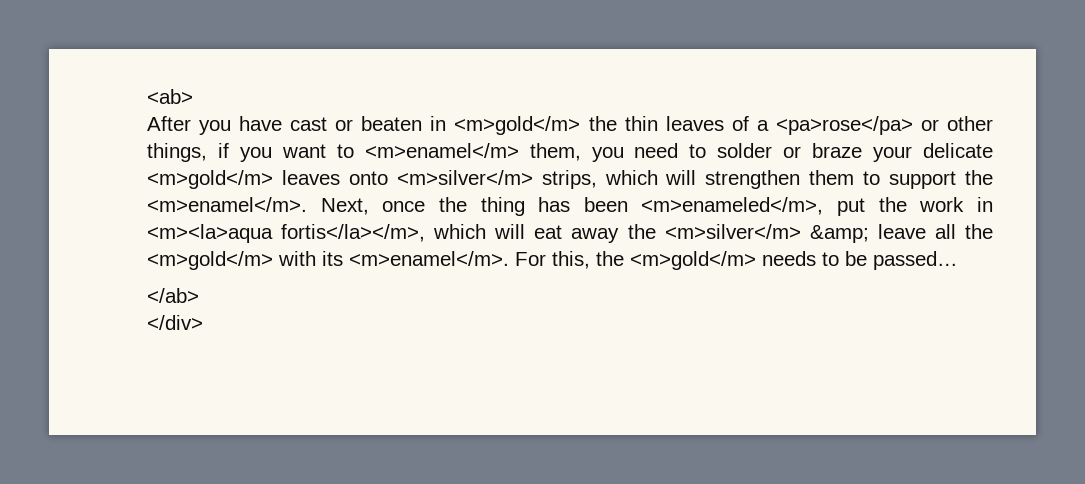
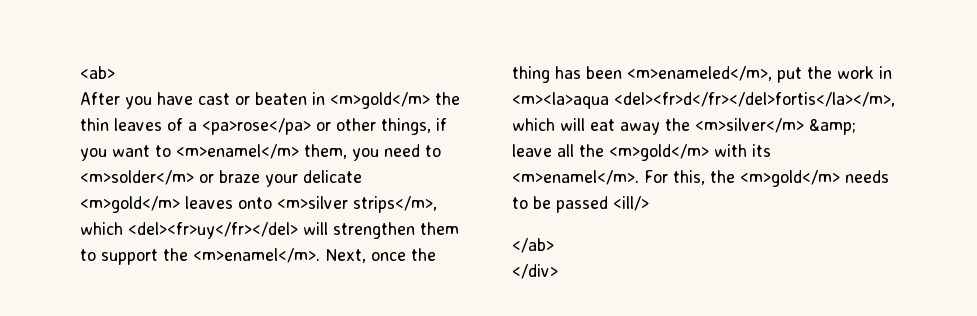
[717,143,773,158] solder -> [80,170,194,185] <m>solder</m>
[396,170,658,189] <m>silver</m> strips, which -> [277,196,437,213] [80,222,298,239] <m>silver strips</m>, which <del><fr>uy</fr></del>
[281,224,426,242] fortis</la></m>, -> [614,92,895,107] <del><fr>d</fr></del>fortis</la></m>,
[873,251,958,270] passed… -> [556,196,649,213] passed <ill/>

